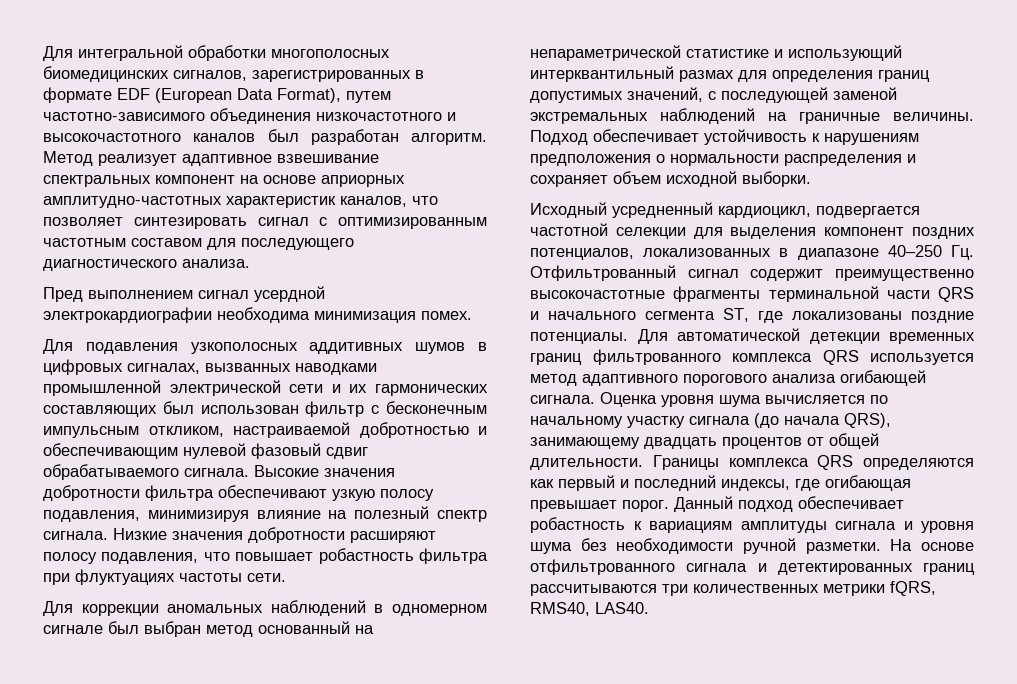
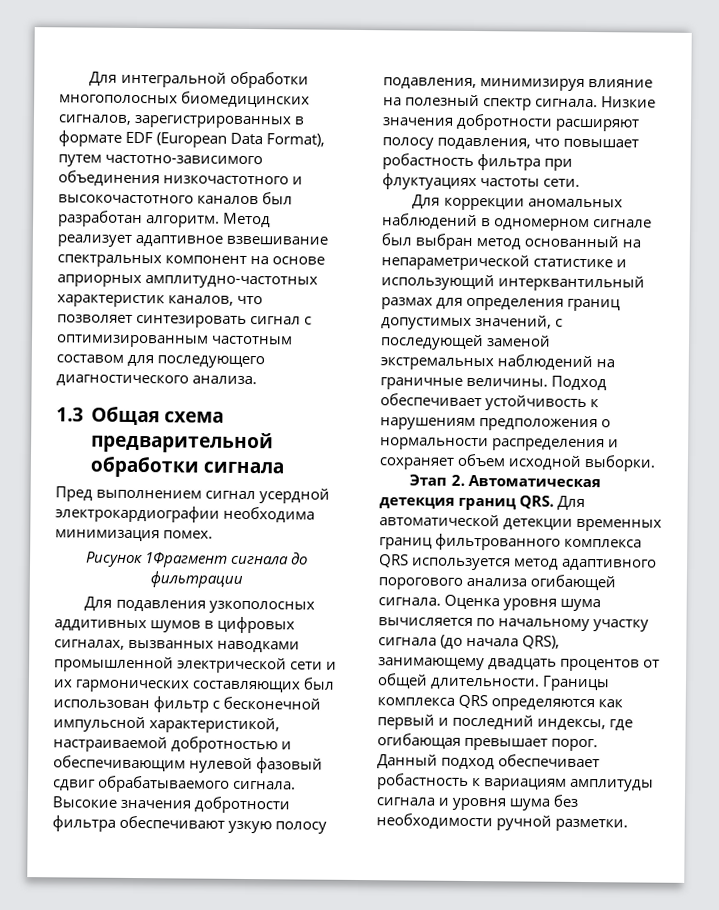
(250, 263) none -> [56,406,224,426] [90,431,274,454] [89,456,284,478] // 1.3 Общая схема предварительной обработки сигнала
(472, 315) none -> [84,551,309,568] [149,571,243,588] // Рисунок 1Фрагмент сигнала до фильтрации
[386,401,488,414] [43,426,224,438] бесконечным импульсным откликом, -> [223,696,322,710] [53,716,281,734] бесконечной импульсной характеристикой,
[530,202,920,218] [530,223,975,239] [530,245,974,260] [530,265,974,281] [530,286,974,302] [530,308,974,323] [530,332,628,344] Исходный усредненный кардиоцикл, подвергается частотной селекции для выделения компонент поздних потенциалов, локализованных в диапазоне 40–250 Гц. Отфильтрованный сигнал содержит преимущественно высокочастотные фрагменты терминальной части QRS и начального сегмента ST, где локализованы поздние потенциалы. -> [409,474,601,488] [379,495,555,511] Этап 2. Автоматическая детекция границ QRS.
[890,539,974,551] [530,559,975,575] [530,581,936,596] [530,602,649,616] На основе отфильтрованного сигнала и детектированных границ рассчитываются три количественных метрики fQRS, RMS40, LAS40. -> (629, 825) none

